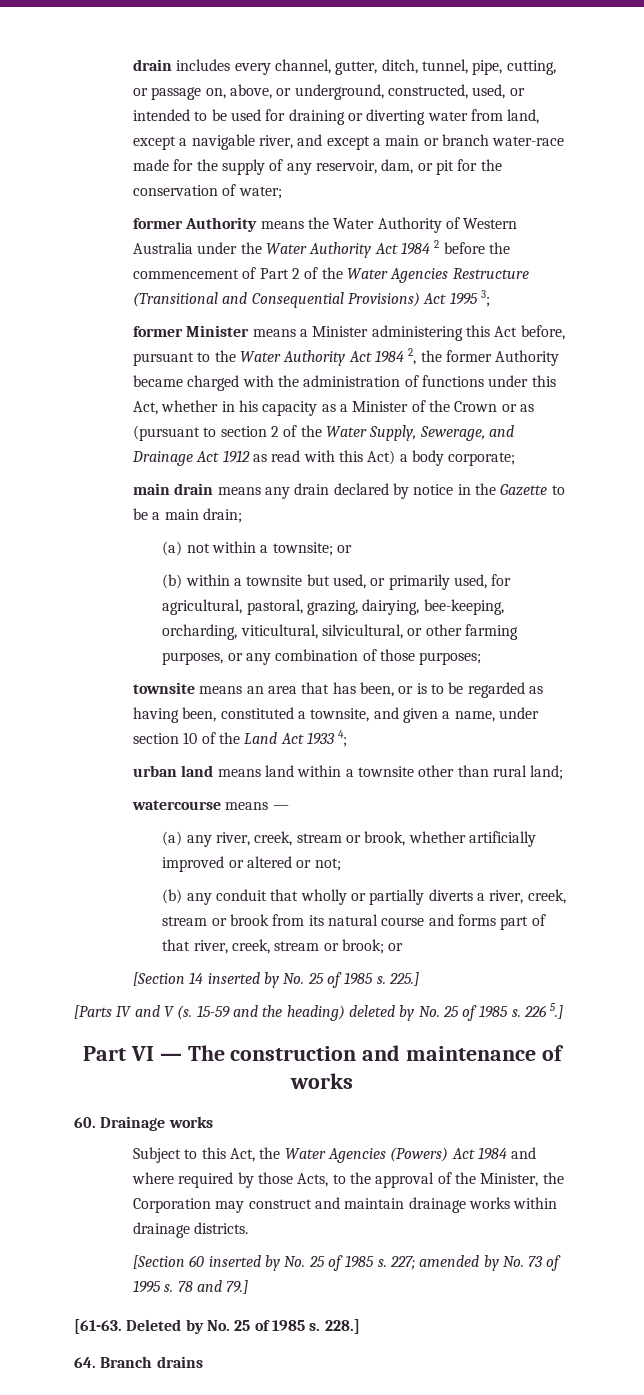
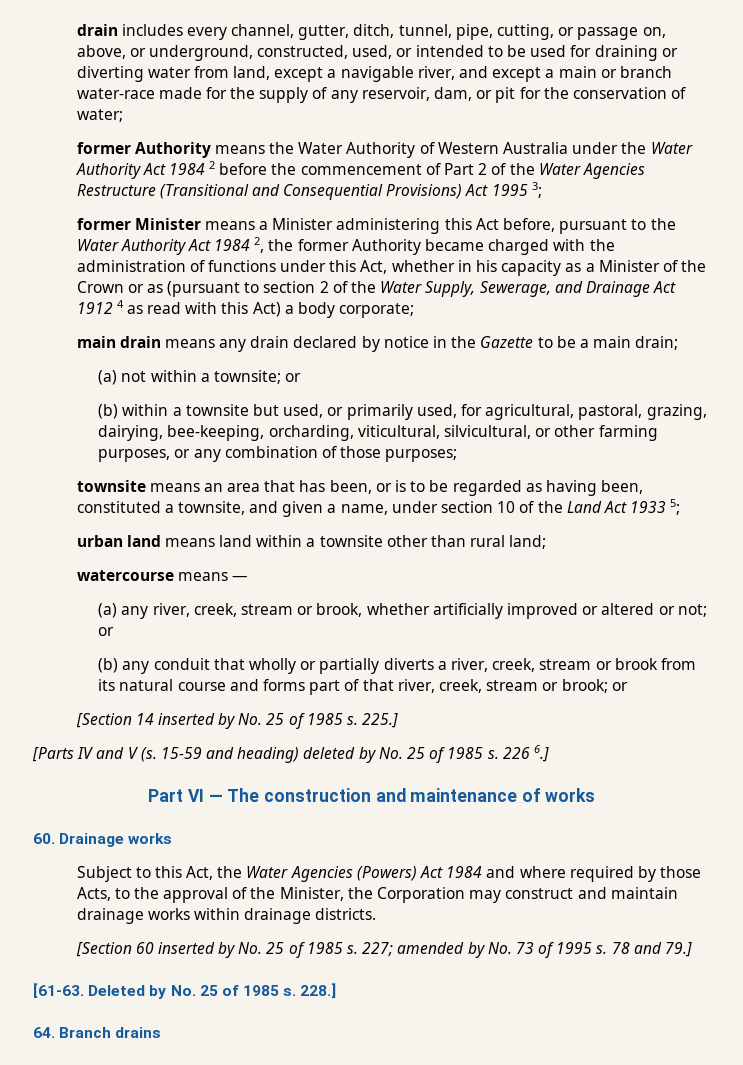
(250, 456) none -> [116,300,124,308] 4
[338,730,348,747] 4; -> [670,499,681,515] 5;
(341, 864) none -> [98,627,115,636] or
[262,1005,283,1017] the -> (235, 753) none
[550,1003,564,1019] 5.] -> [533,745,549,762] 6.]

